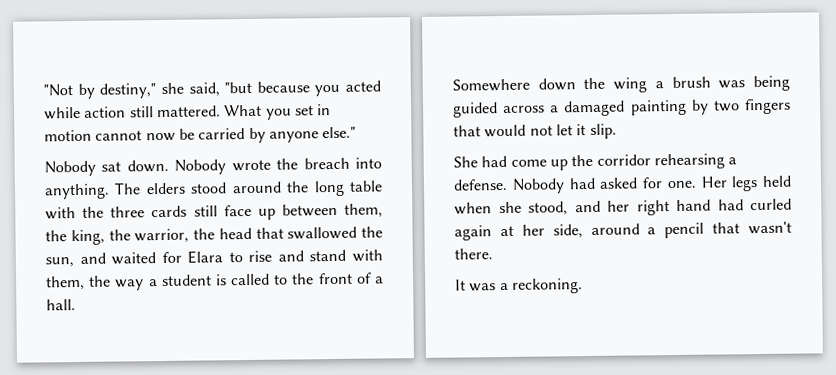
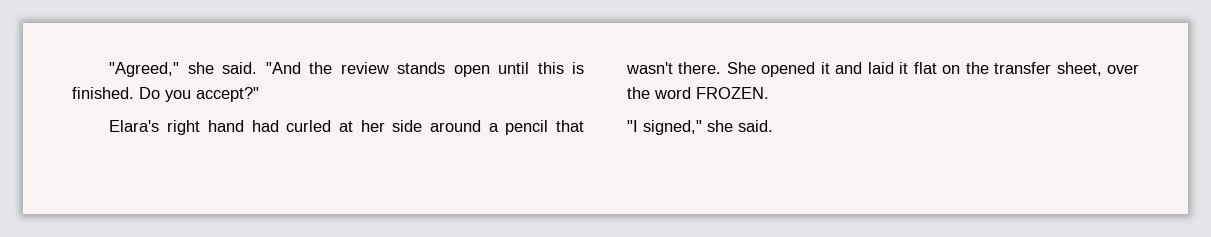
[43,80,381,99] [44,104,332,120] [44,126,357,143] [44,157,382,177] [44,180,383,200] [45,203,383,220] [45,226,383,246] [45,249,383,268] [46,272,385,291] [46,299,76,311] [452,75,790,93] [453,98,791,118] [453,123,617,139] [453,153,738,171] [453,175,792,194] [454,200,630,216] "Not by destiny," she said, "but because you acted while action still mattered. What you set in motion cannot now be carried by anyone else." // Nobody sat down. Nobody wrote the breach into anything. The elders stood around the long table with the three cards still face up between them, the king, the warrior, the head that swallowed the sun, and waited for Elara to rise and stand with them, the way a student is called to the front of a hall. // Somewhere down the wing a brush was being guided across a damaged painting by two fingers that would not let it slip. // She had come up the corridor rehearsing a defense. Nobody had asked for one. Her legs held when she stood, and her -> [109,62,584,77] [72,87,259,102] [109,120,160,132] "Agreed," she said. "And the review stands open until this is finished. Do you accept?" // Elara's
[454,225,492,241] again -> (332, 126) none
[552,224,583,239] side, -> [392,120,423,132] side
[455,278,583,294] // It was a reckoning. -> [726,62,1139,77] [627,87,769,99] [627,120,773,135] She opened it and laid it flat on the transfer sheet, over the word FROZEN. // "I signed," she said.

